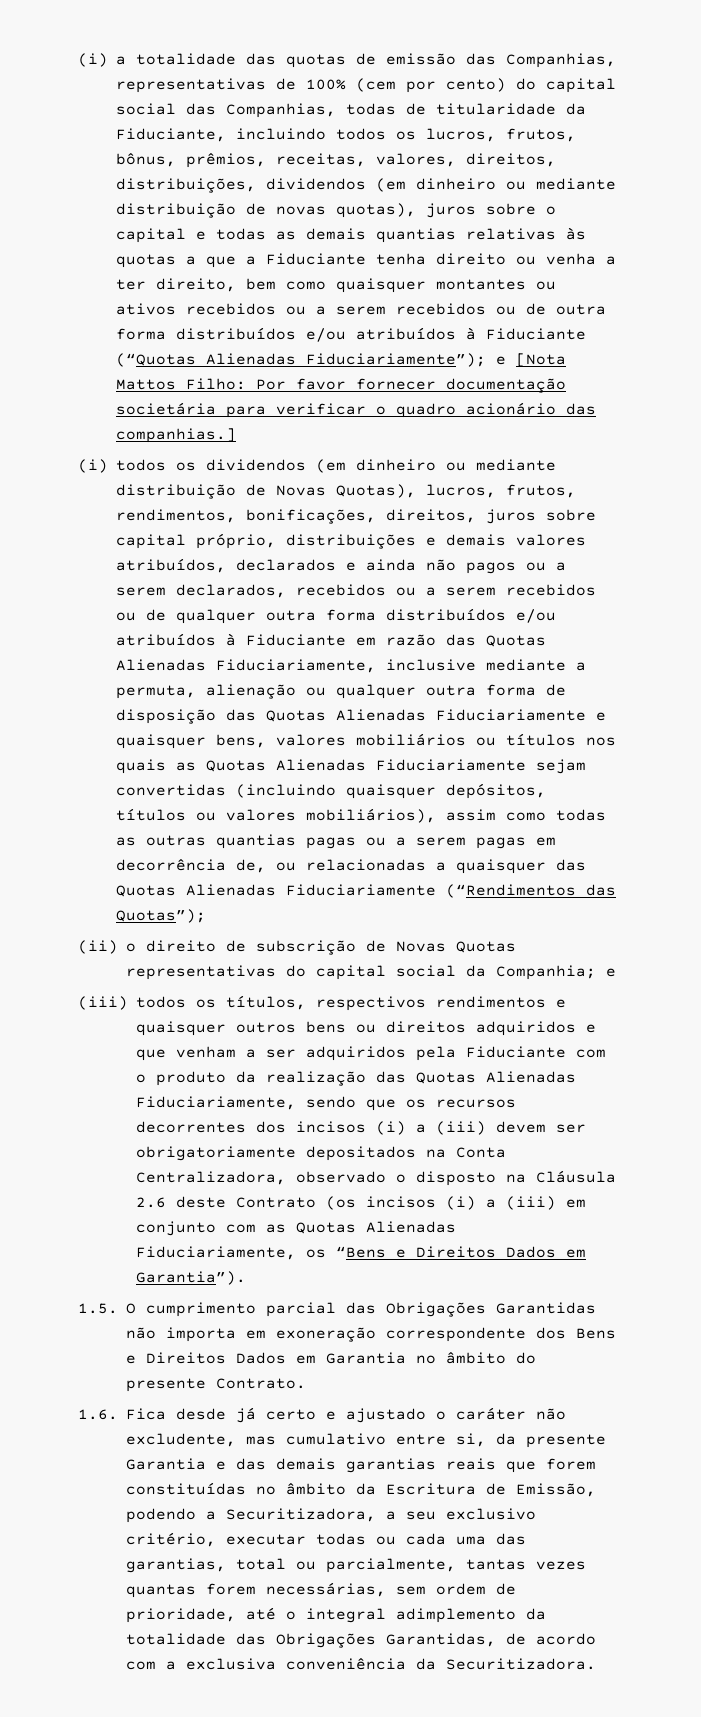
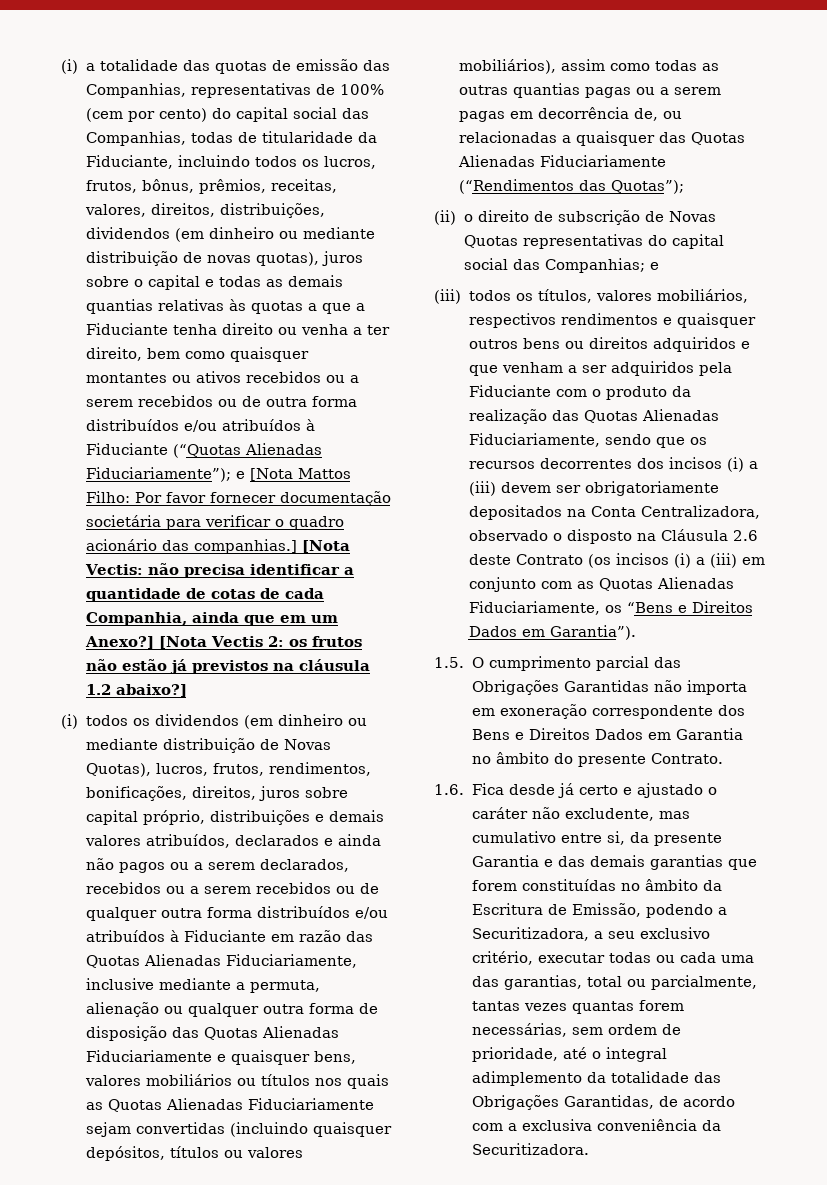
(236, 435) none -> [301,540,350,553] [84,563,355,578] [85,588,324,602] [85,612,338,626] [84,636,363,649] [85,659,370,674] [85,684,187,697] [Nota Vectis: não precisa identificar a quantidade de cotas de cada Companhia, ainda que em um Anexo?] [Nota Vectis 2: os frutos não estão já previstos na cláusula 1.2 abaixo?]
[466,965,596,980] da Companhia; -> [512,258,645,273] das Companhias;
(306, 1002) none -> [595,289,748,303] valores mobiliários,
[446,1458,496,1470] reais -> (723, 862) none

